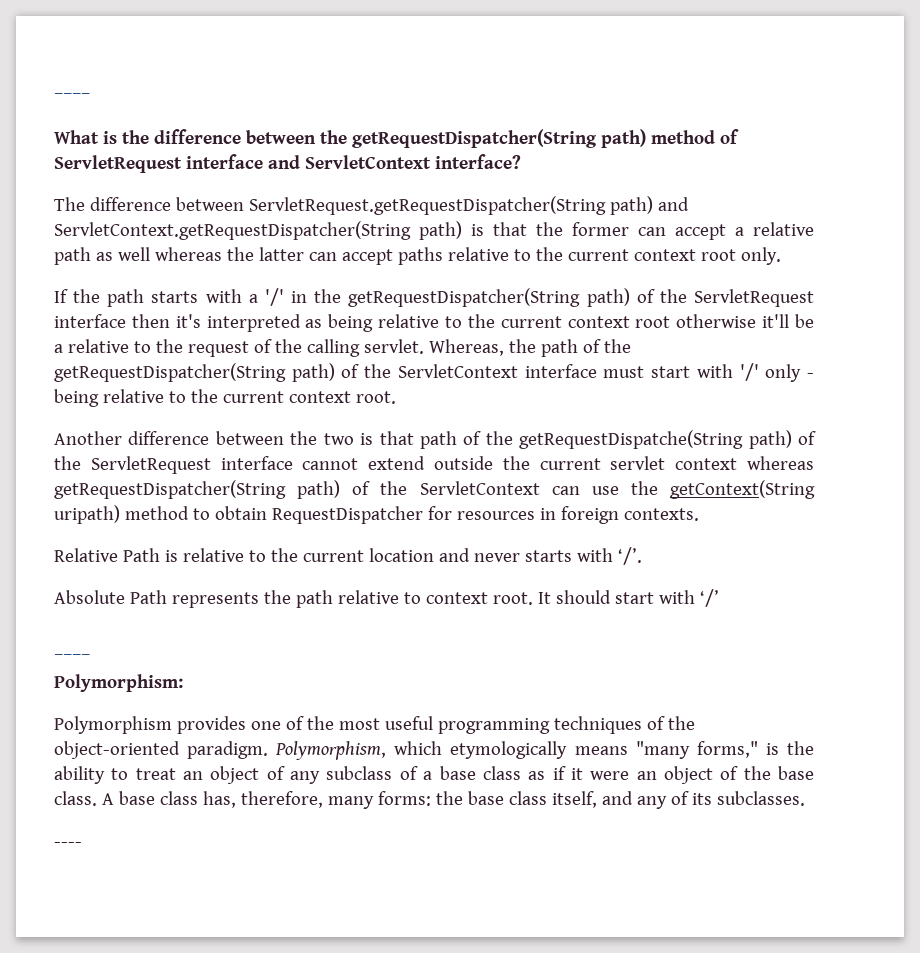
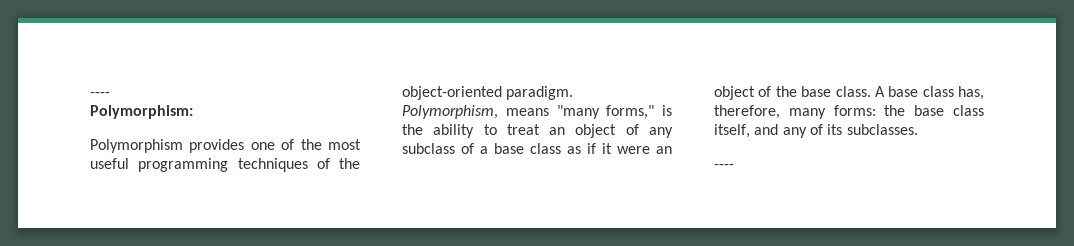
[54,93,90,100] [54,129,739,148] [54,154,521,173] [54,196,689,215] [54,221,814,240] [54,247,781,265] [54,288,815,307] [54,314,814,332] [54,339,631,357] [54,363,815,382] [54,389,396,407] [54,430,816,449] [54,456,814,474] [54,480,815,499] [54,505,699,524] [54,547,642,565] [54,589,719,608] [54,654,90,661] ---- // What is the difference between the getRequestDispatcher(String path) method of ServletRequest interface and ServletContext interface? // The difference between ServletRequest.getRequestDispatcher(String path) and ServletContext.getRequestDispatcher(String path) is that the former can accept a relative path as well whereas the latter can accept paths relative to the current context root only. // If the path starts with a '/' in the getRequestDispatcher(String path) of the ServletRequest interface then it's interpreted as being relative to the current context root otherwise it'll be a relative to the request of the calling servlet. Whereas, the path of the getRequestDispatcher(String path) of the ServletContext interface must start with '/' only - being relative to the current context root. // Another difference between the two is that path of the getRequestDispatche(String path) of the ServletRequest interface cannot extend outside the current servlet context whereas getRequestDispatcher(String path) of the ServletContext can use the getContext(String uripath) method to obtain RequestDispatcher for resources in foreign contexts. // Relative Path is relative to the current location and never starts with ‘/’. // Absolute Path represents the path relative to context root. It should start with ‘/’ // ---- -> [90,92,110,97] ----
[394,741,568,759] which etymologically -> (498, 112) none

